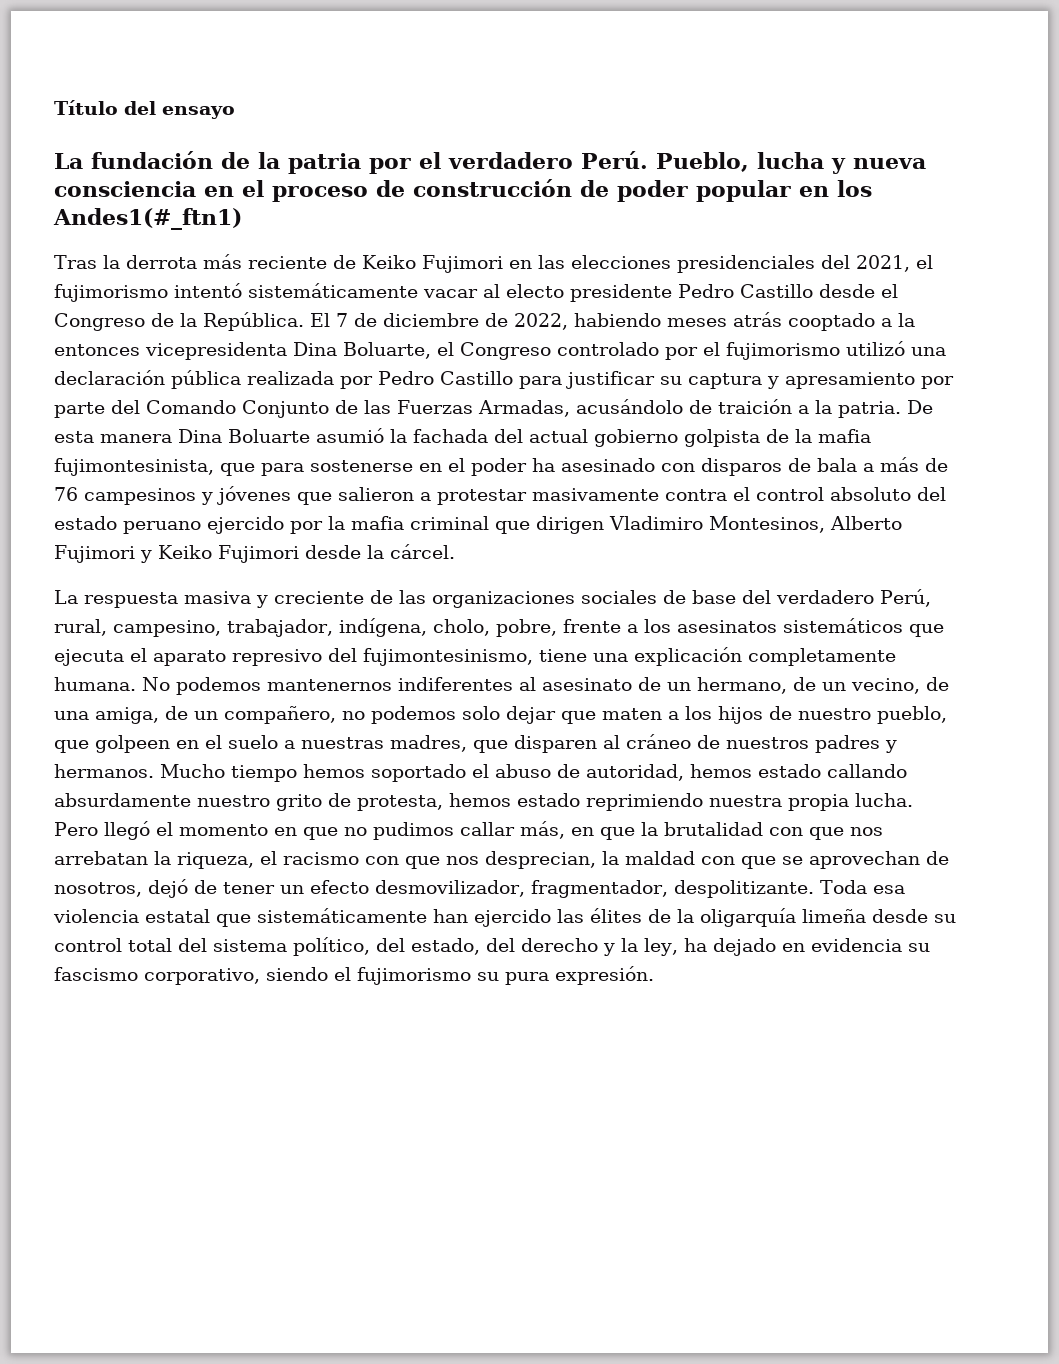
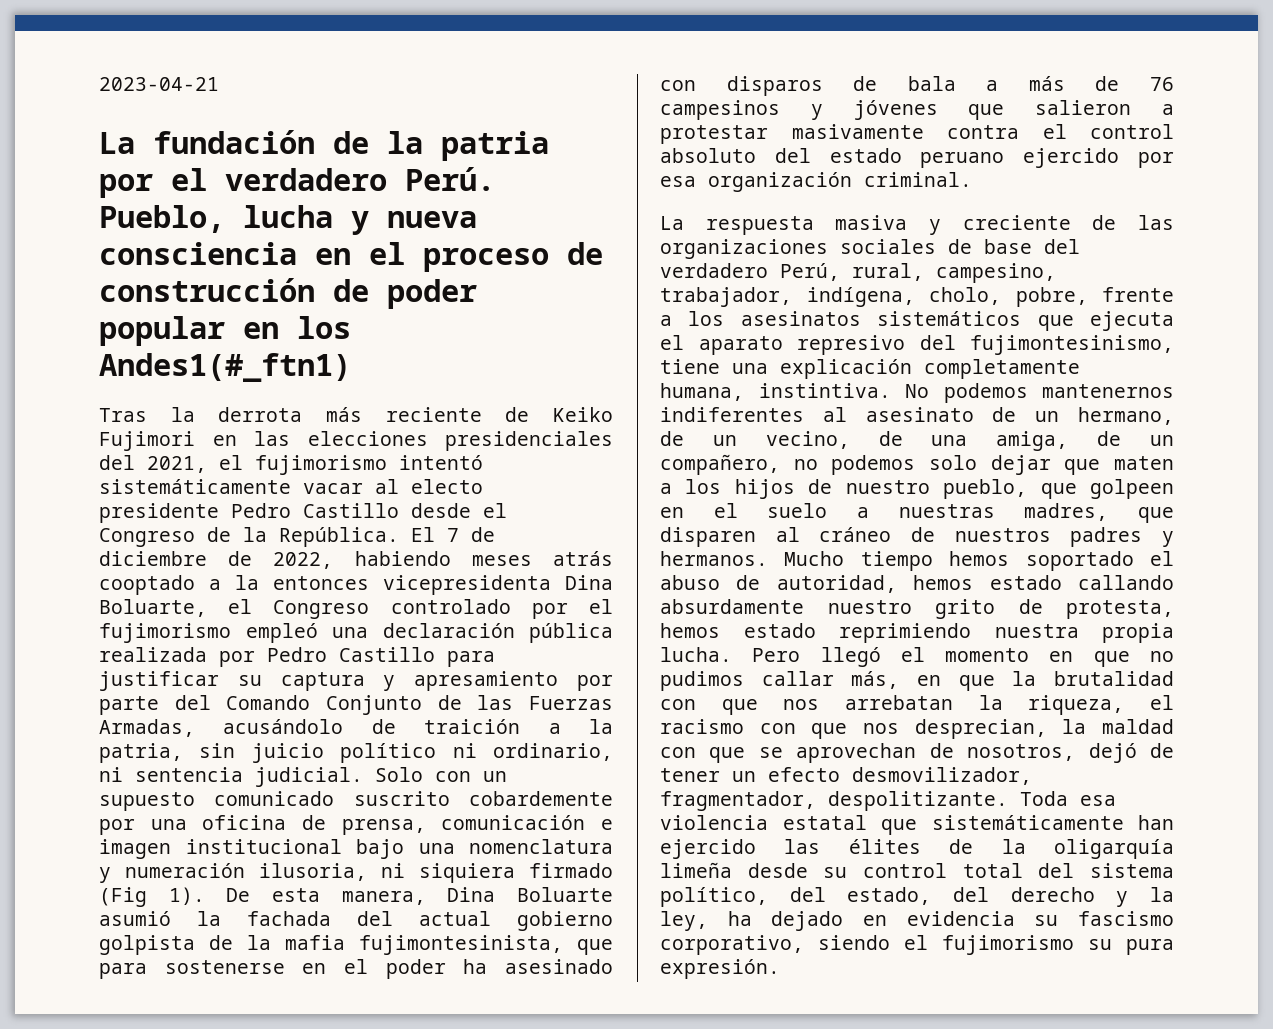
[54,100,235,119] Título del ensayo -> [99,77,219,91] 2023-04-21
[846,341,905,356] utilizó -> [245,623,318,643] empleó
[838,401,901,418] patria. -> [99,743,613,763] [99,767,507,787] [99,791,613,811] [99,815,613,835] [99,839,613,859] [99,863,613,883] [99,887,205,907] patria, sin juicio político ni ordinario, ni sentencia judicial. Solo con un supuesto comunicado suscrito cobardemente por una oficina de prensa, comunicación e imagen institucional bajo una nomenclatura y numeración ilusoria, ni siquiera firmado (Fig 1).
[100,434,172,443] manera -> [341,891,426,905] manera,
[328,516,902,534] [54,544,455,563] la mafia criminal que dirigen Vladimiro Montesinos, Alberto Fujimori y Keiko Fujimori desde la cárcel. -> [660,172,972,192] esa organización criminal.
[54,677,136,691] humana. -> [660,383,891,401] humana, instintiva.

